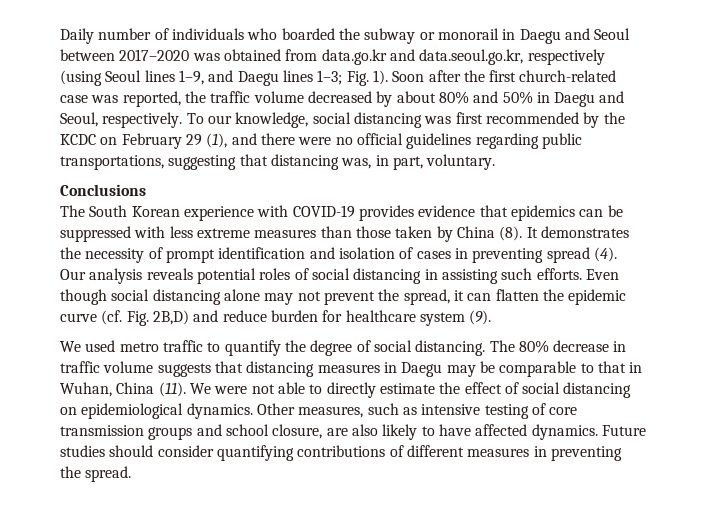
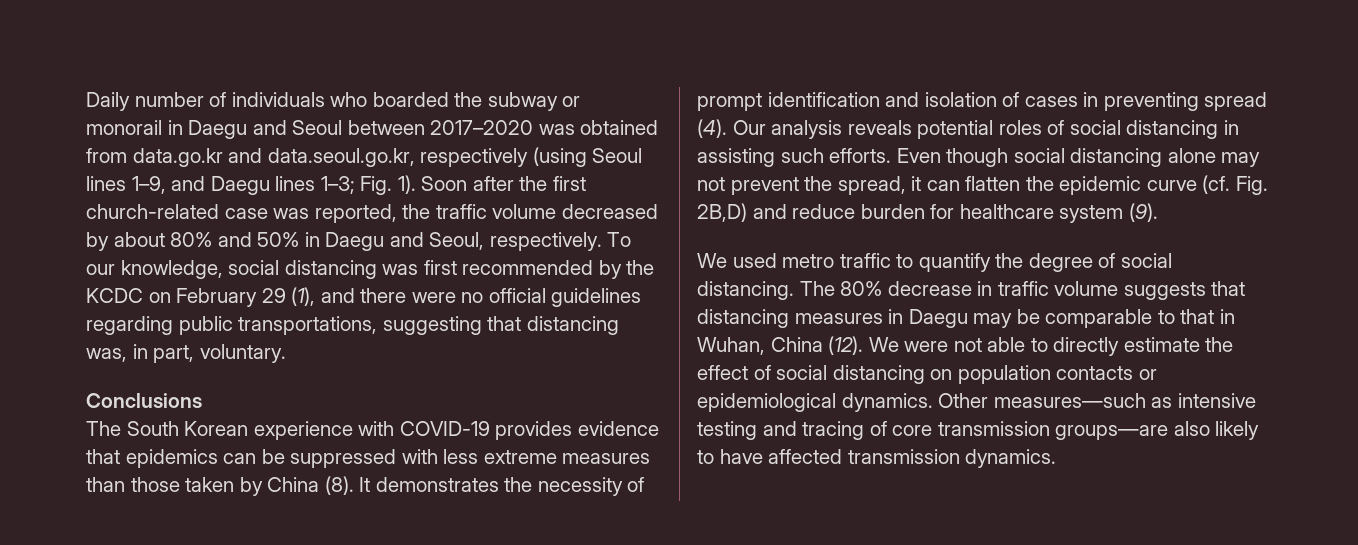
[158,382,186,397] (11). -> [828,336,864,355] (12).
(77, 411) none -> [957,365,1157,384] population contacts or
[298,403,399,418] measures, such -> [993,393,1146,408] measures—such
(529, 411) none -> [762,421,865,440] and tracing
[148,424,348,440] groups and school closure, are -> [1055,425,1169,440] groups—are
[531,424,646,440] [60,445,622,461] [60,466,132,482] dynamics. Future studies should consider quantifying contributions of different measures in preventing the spread. -> [847,449,1057,468] transmission dynamics.

